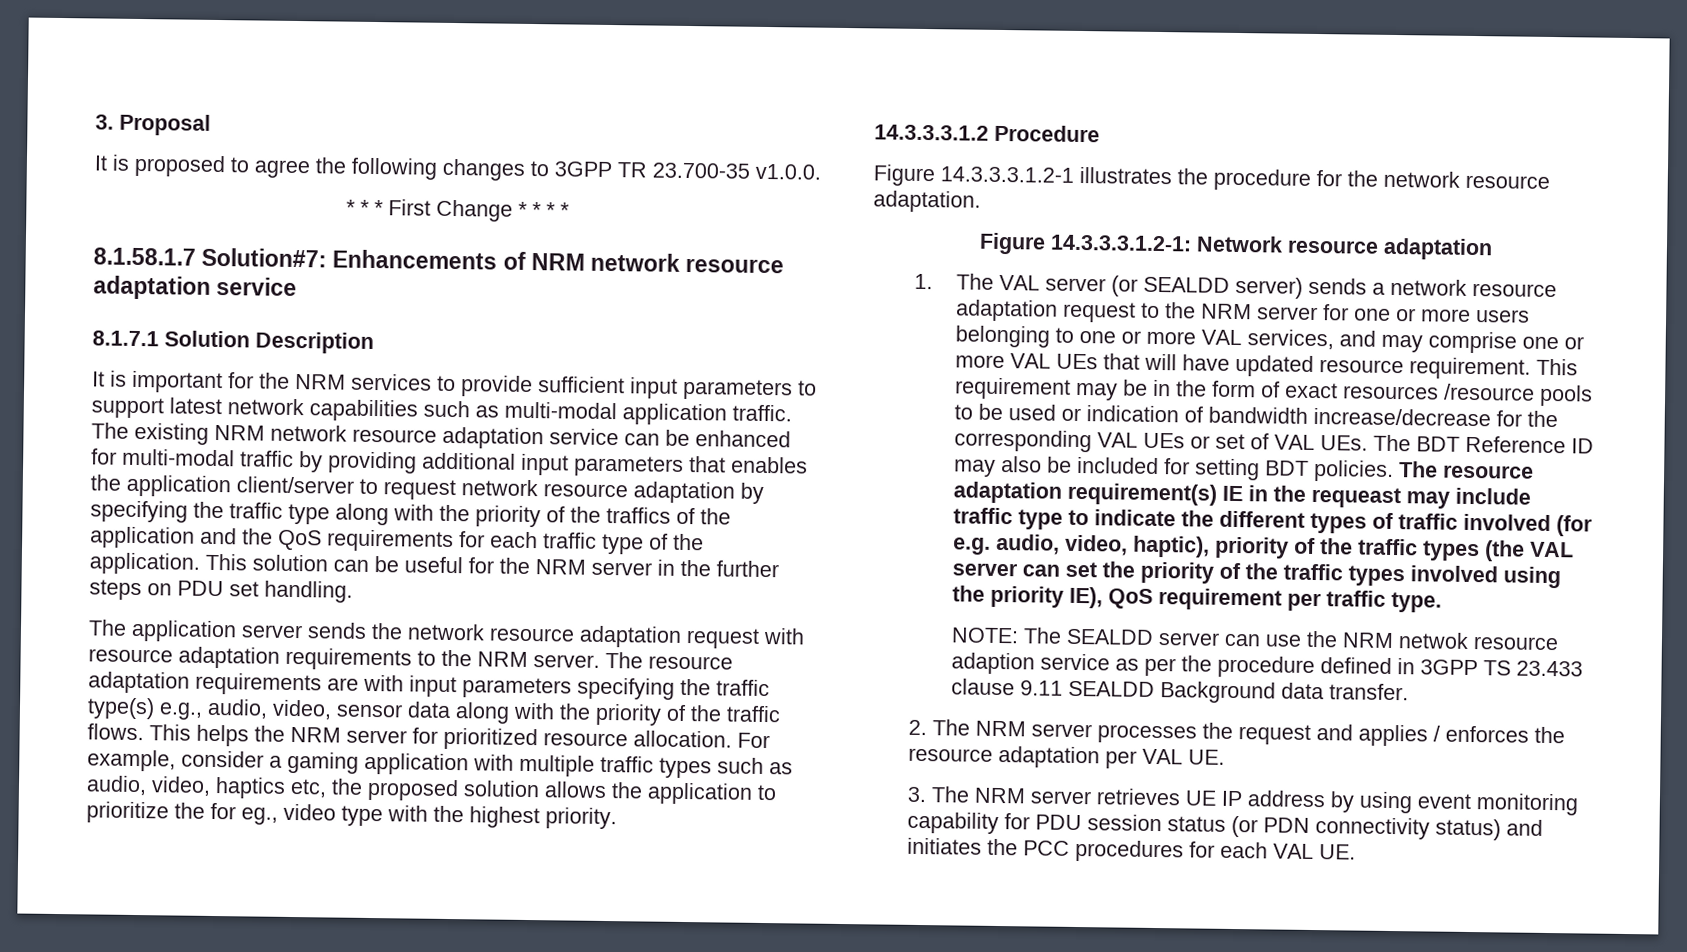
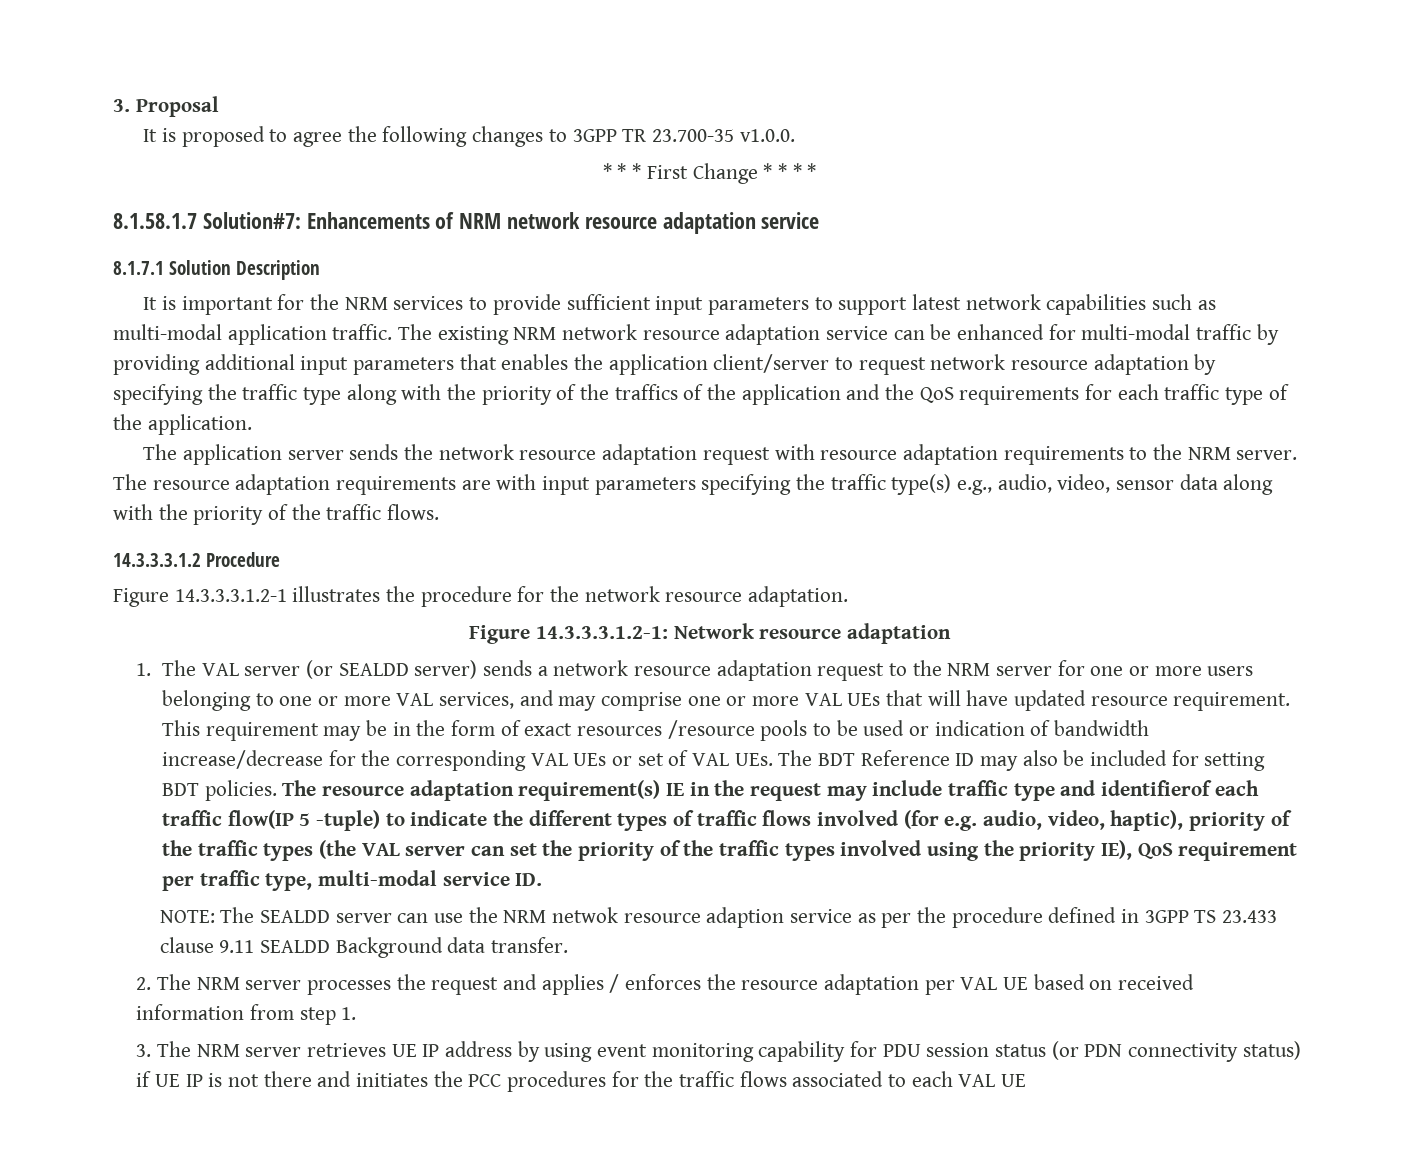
[205,553,779,578] [89,579,353,603] This solution can be useful for the NRM server in the further steps on PDU set handling. -> (252, 424) none
[149,724,770,751] [87,749,793,779] [86,775,777,805] [86,801,617,830] This helps the NRM server for prioritized resource allocation. For example, consider a gaming application with multiple traffic types such as audio, video, haptics etc, the proposed solution allows the application to prioritize the for eg., video type with the highest priority. -> (440, 512) none
[1311,486,1402,509] requeast -> [749,783,821,801] request
(1064, 519) none -> [1060,780,1259,796] [161,810,380,831] and identifierof each traffic flow(IP 5 -tuple)
(1459, 521) none -> [762,810,812,826] flows
[1391,591,1443,613] type. -> [265,870,543,891] type, multi-modal service ID.
[1188,749,1226,765] UE. -> [1003,974,1195,990] [136,1004,357,1025] UE based on received information from step 1.
(1502, 829) none -> [136,1071,312,1087] if UE IP is not there
(1216, 849) none -> [644,1071,907,1087] the traffic flows associated to
[1319,844,1357,860] UE. -> [1001,1074,1027,1087] UE

